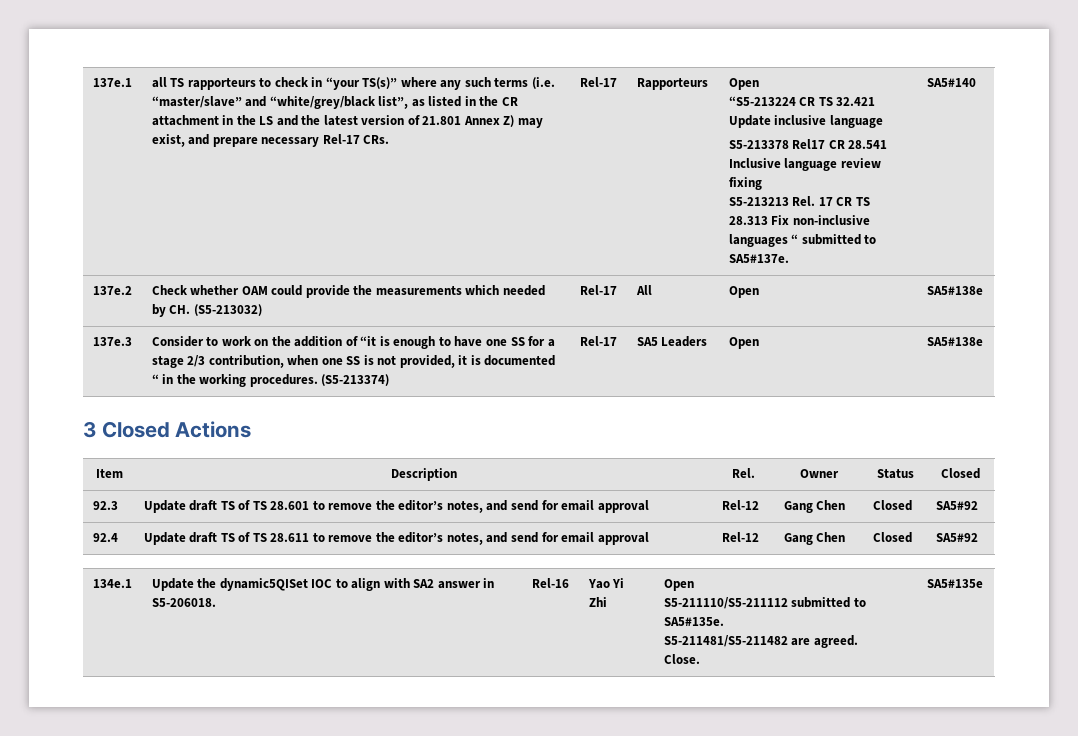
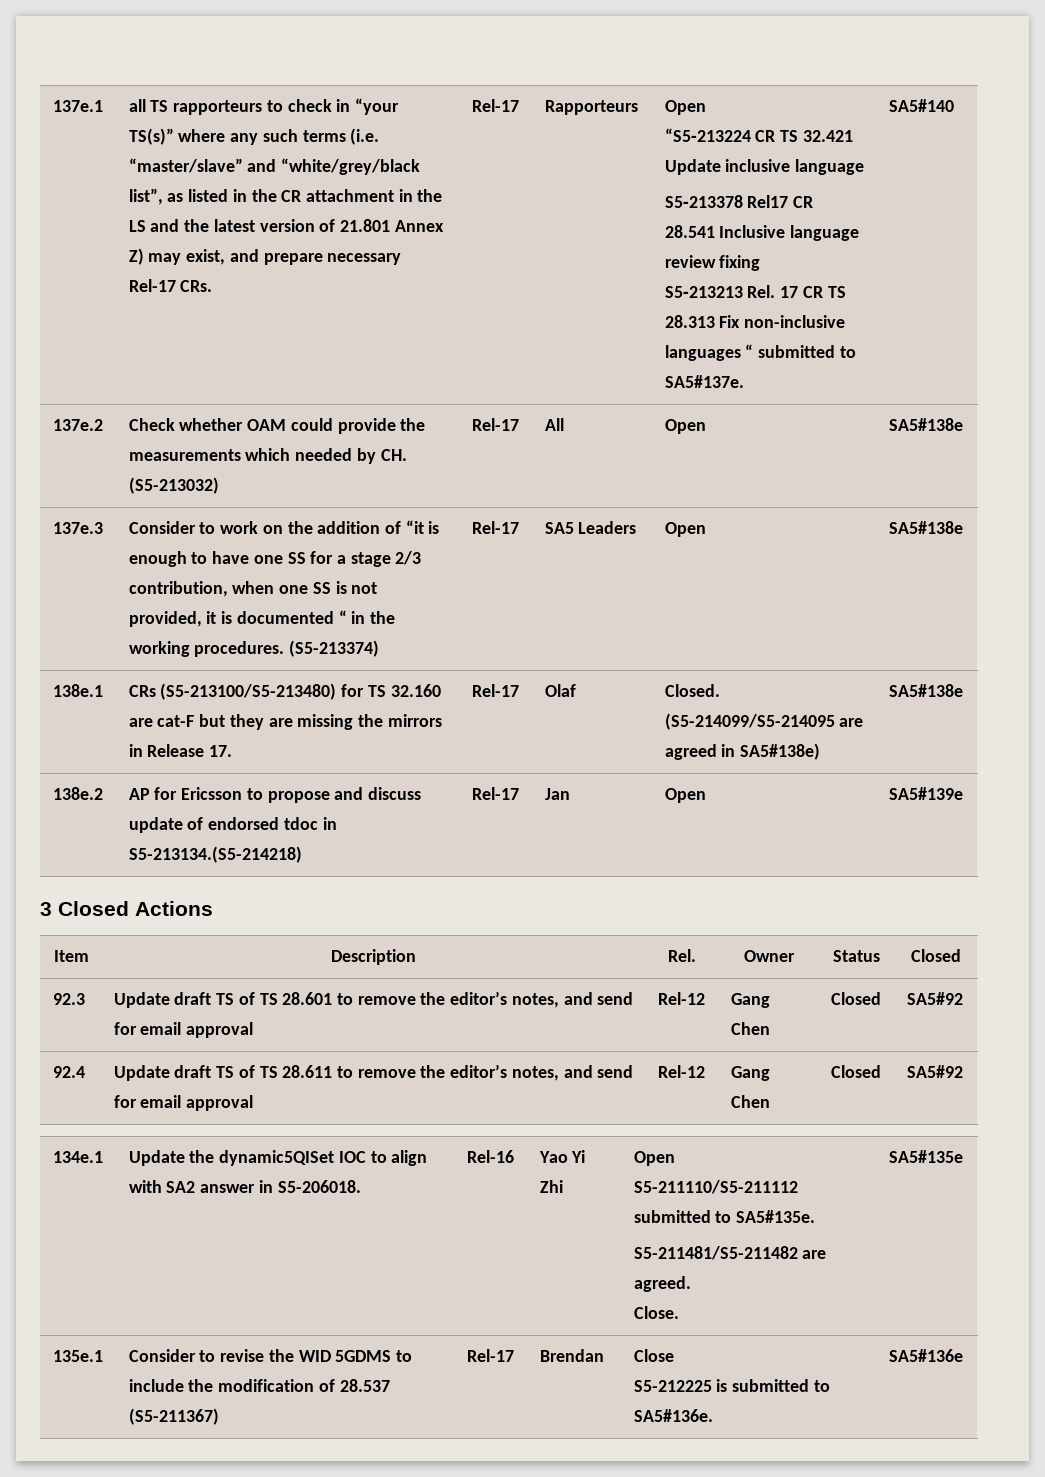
(983, 341) none -> [52,684,103,697] [128,683,441,700] [128,714,442,730] [128,744,233,757] [471,684,519,697] [544,684,576,697] [664,684,720,697] [664,713,864,730] [664,743,821,760] [888,684,963,697] [52,787,103,800] [128,787,421,803] [128,817,337,833] [128,846,302,863] [471,787,519,800] [544,788,570,800] [664,788,706,803] [888,787,963,800] // 138e.1 | CRs (S5-213100/S5-213480) for TS 32.160 are cat-F but they are missing the mirrors in Release 17. | Rel-17 | Olaf | Closed. (S5-214099/S5-214095 are agreed in SA5#138e) | SA5#138e // 138e.2 | AP for Ericsson to propose and discuss update of endorsed tdoc in S5-213134.(S5-214218) | Rel-17 | Jan | Open | SA5#139e
(983, 583) none -> [52,1350,103,1362] [128,1349,412,1362] [128,1379,390,1392] [128,1408,219,1425] [466,1349,514,1362] [539,1349,604,1362] [633,1349,674,1362] [633,1379,830,1392] [633,1409,713,1422] [888,1349,963,1362] // 135e.1 | Consider to revise the WID 5GDMS to include the modification of 28.537 (S5-211367) | Rel-17 | Brendan | Close // S5-212225 is submitted to SA5#136e. | SA5#136e

